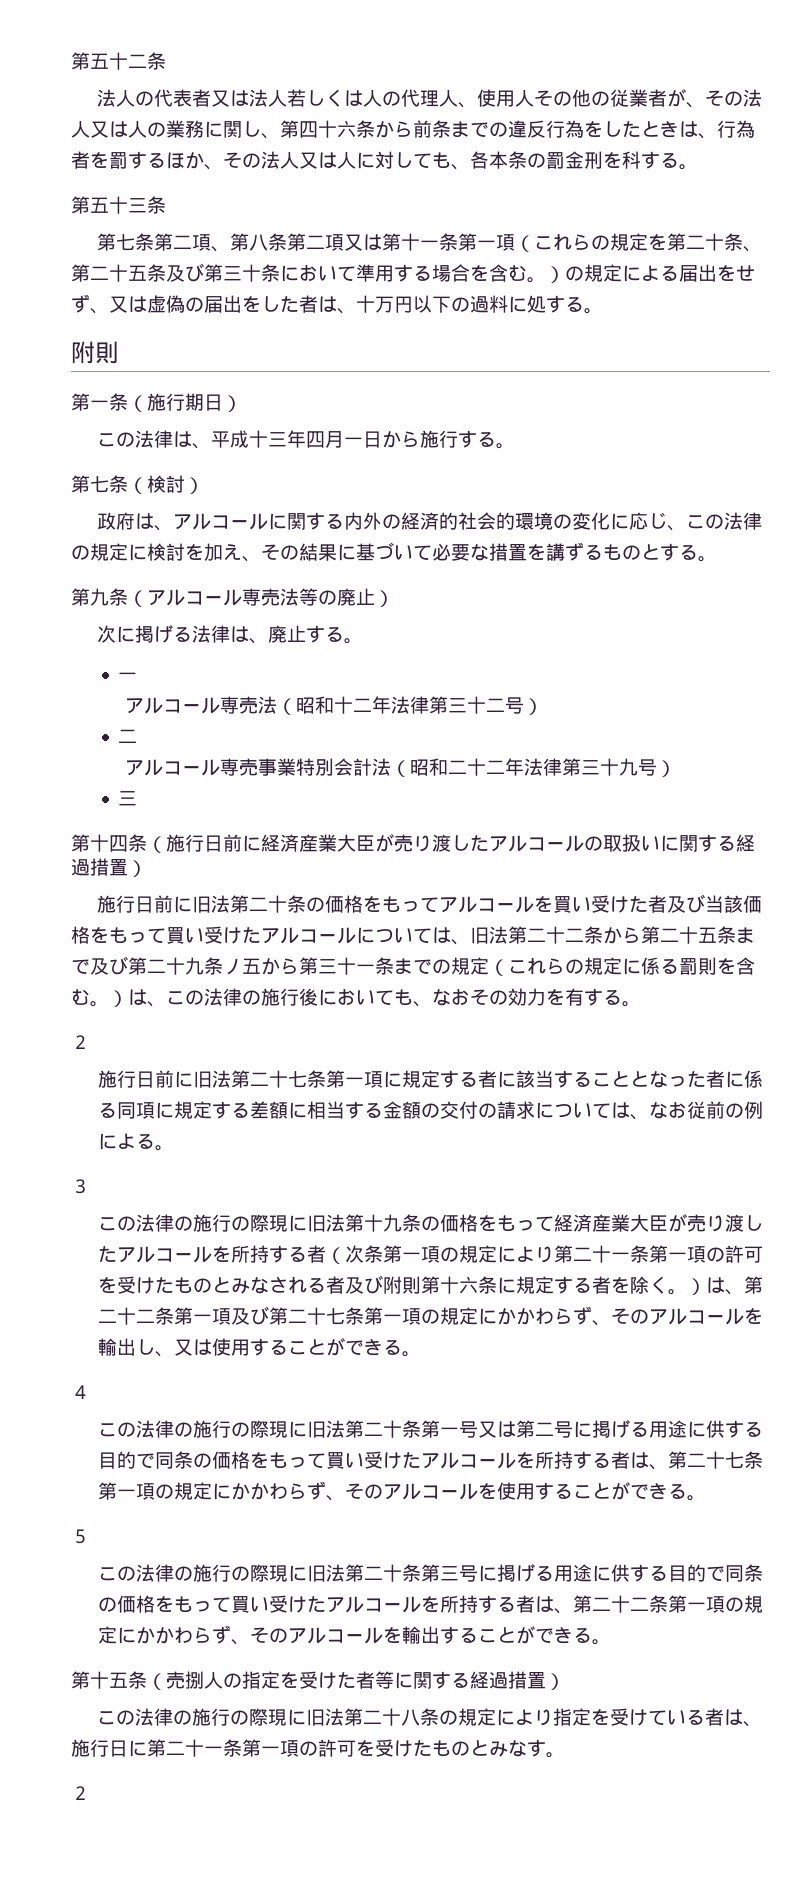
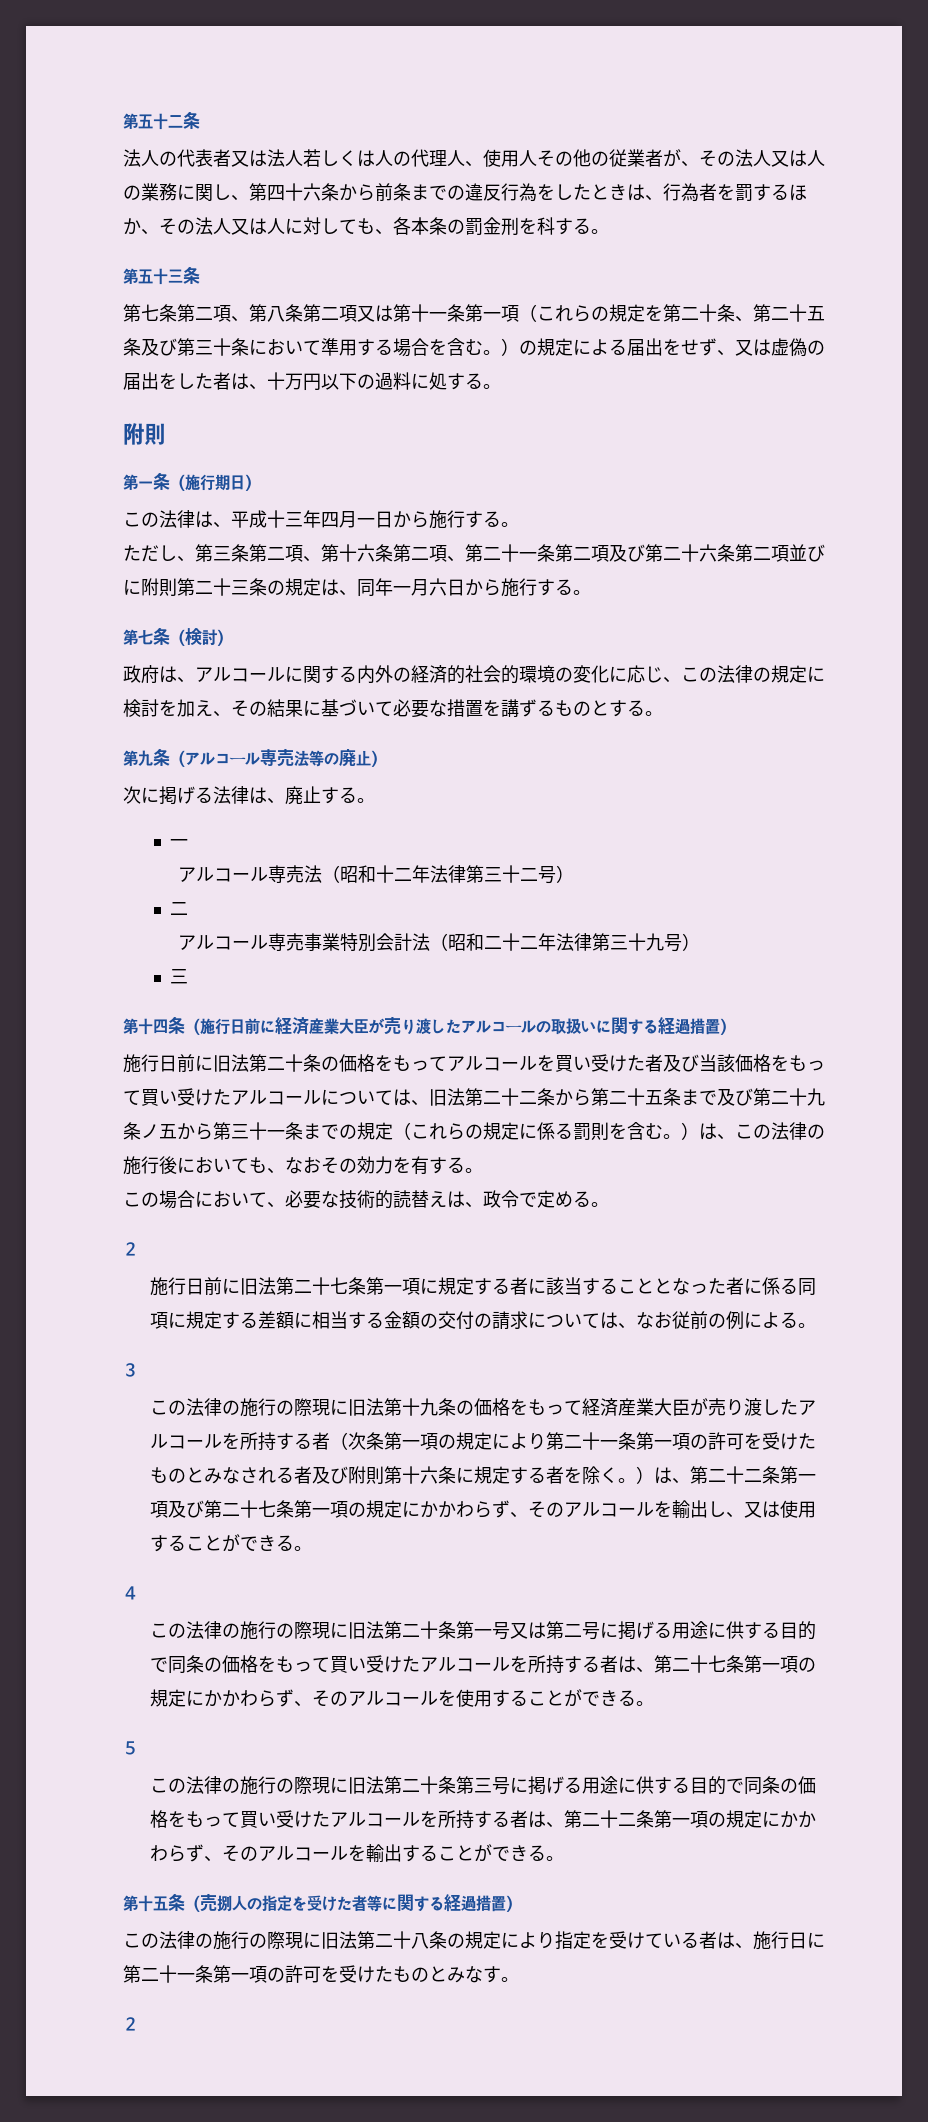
(516, 446) none -> [123,544,825,562] [123,578,591,597] // ただし、第三条第二項、第十六条第二項、第二十一条第二項及び第二十六条第二項並びに附則第二十三条の規定は、同年一月六日から施行する。
(641, 1004) none -> [123,1190,609,1209] // この場合において、必要な技術的読替えは、政令で定める。

